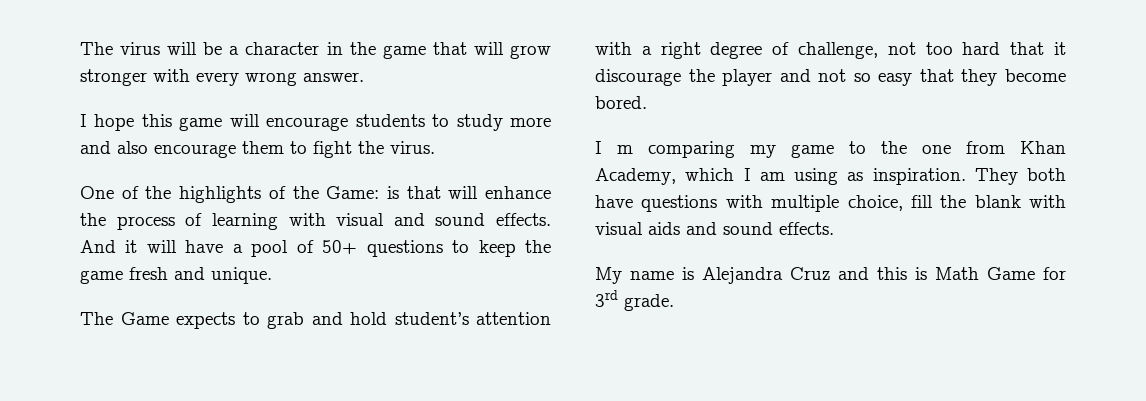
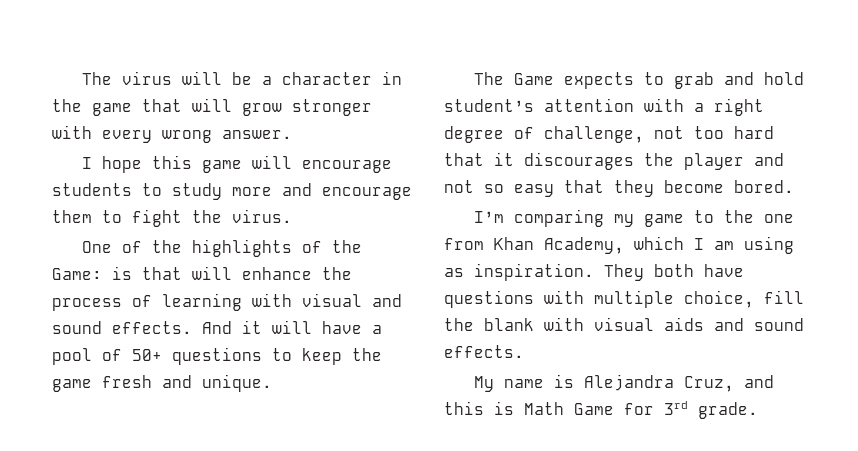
[117,141,148,154] also -> (312, 189) none
[595,69,681,86] discourage -> [524,152,634,170] discourages
[595,141,633,154] I m -> [474,211,505,223] I’m
[790,267,830,280] Cruz -> [684,376,735,392] Cruz,

